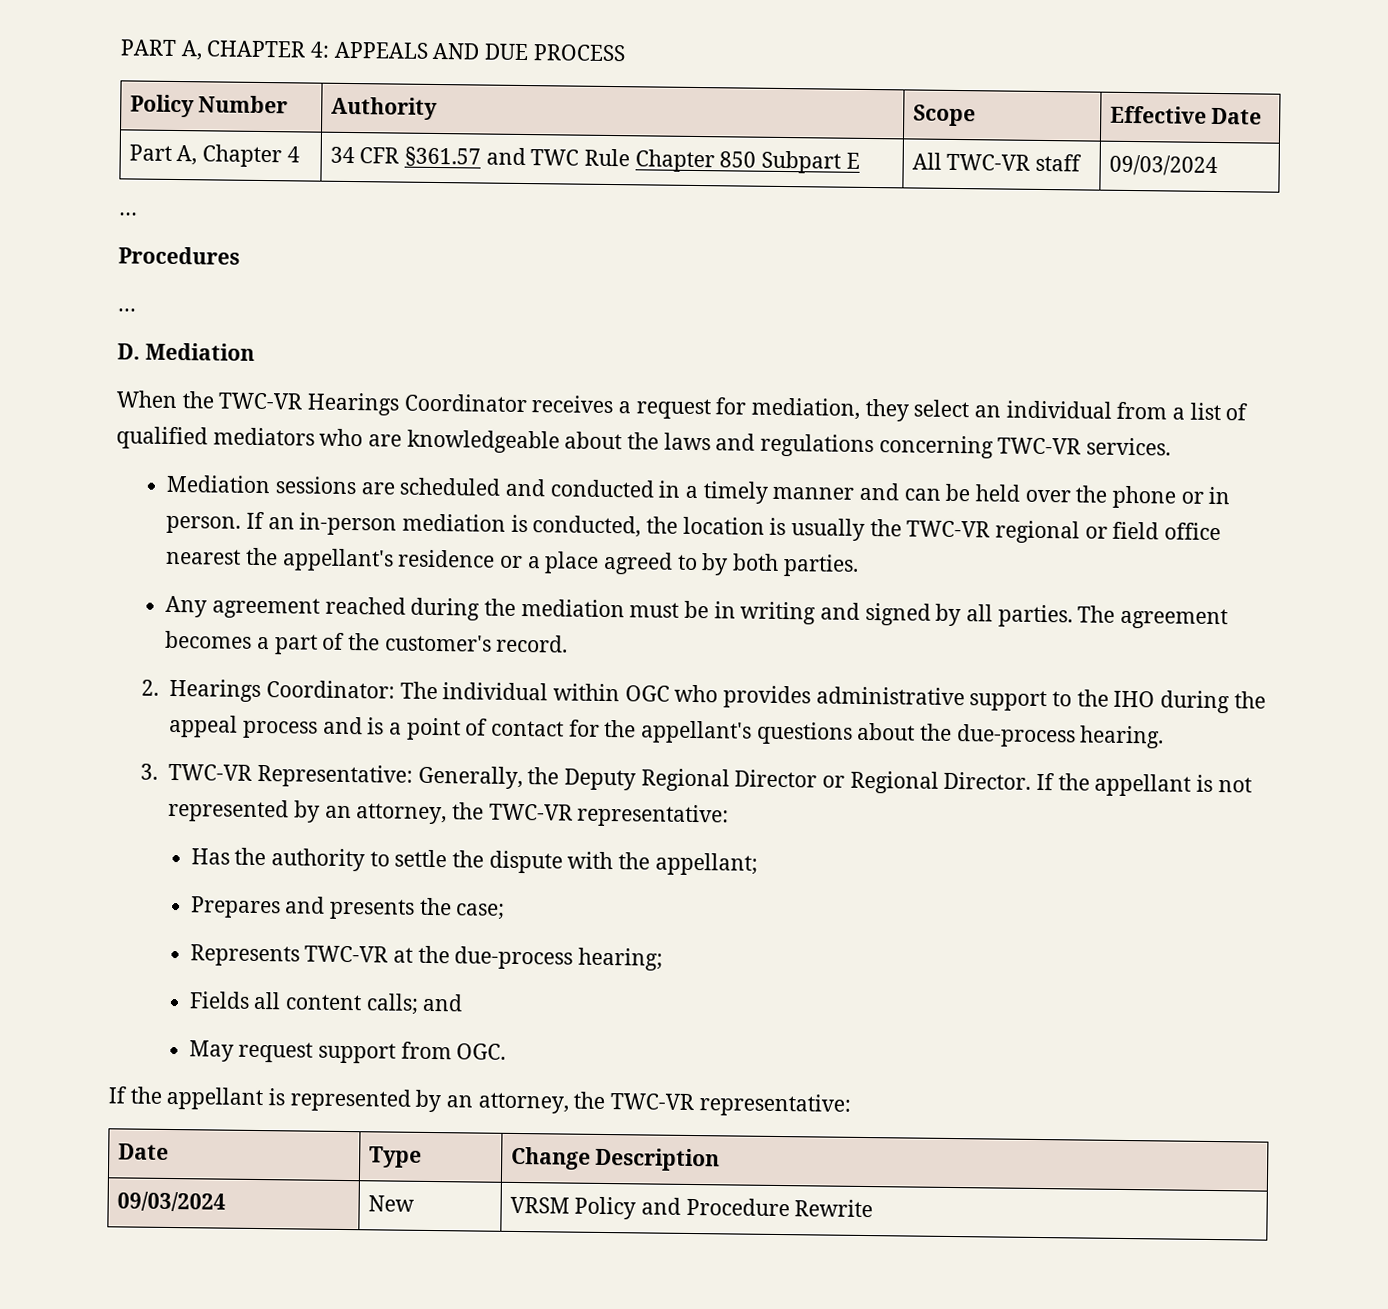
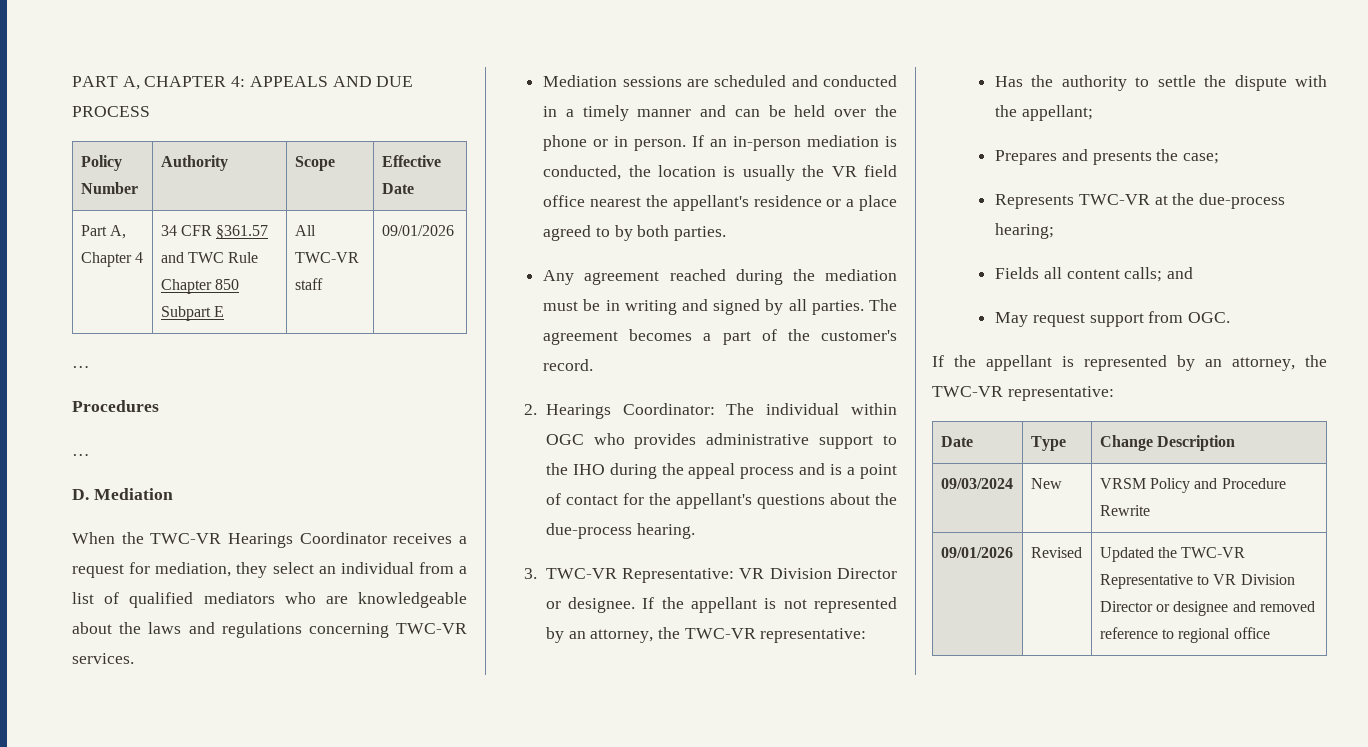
[1108,154,1218,176] 09/03/2024 -> [381,225,454,236] 09/01/2026
[906,520,1108,544] TWC-VR regional or -> [831,166,857,177] VR
[417,765,1032,794] Generally, the Deputy Regional Director or Regional Director. -> [739,568,897,579] [545,597,636,613] VR Division Director or designee.
(874, 1208) none -> [940,547,1013,558] [1030,547,1082,558] [1099,547,1246,562] [1099,574,1295,589] [1099,601,1315,616] [1099,627,1270,643] // 09/01/2026 | Revised | Updated the TWC-VR Representative to VR Division Director or designee and removed reference to regional office

